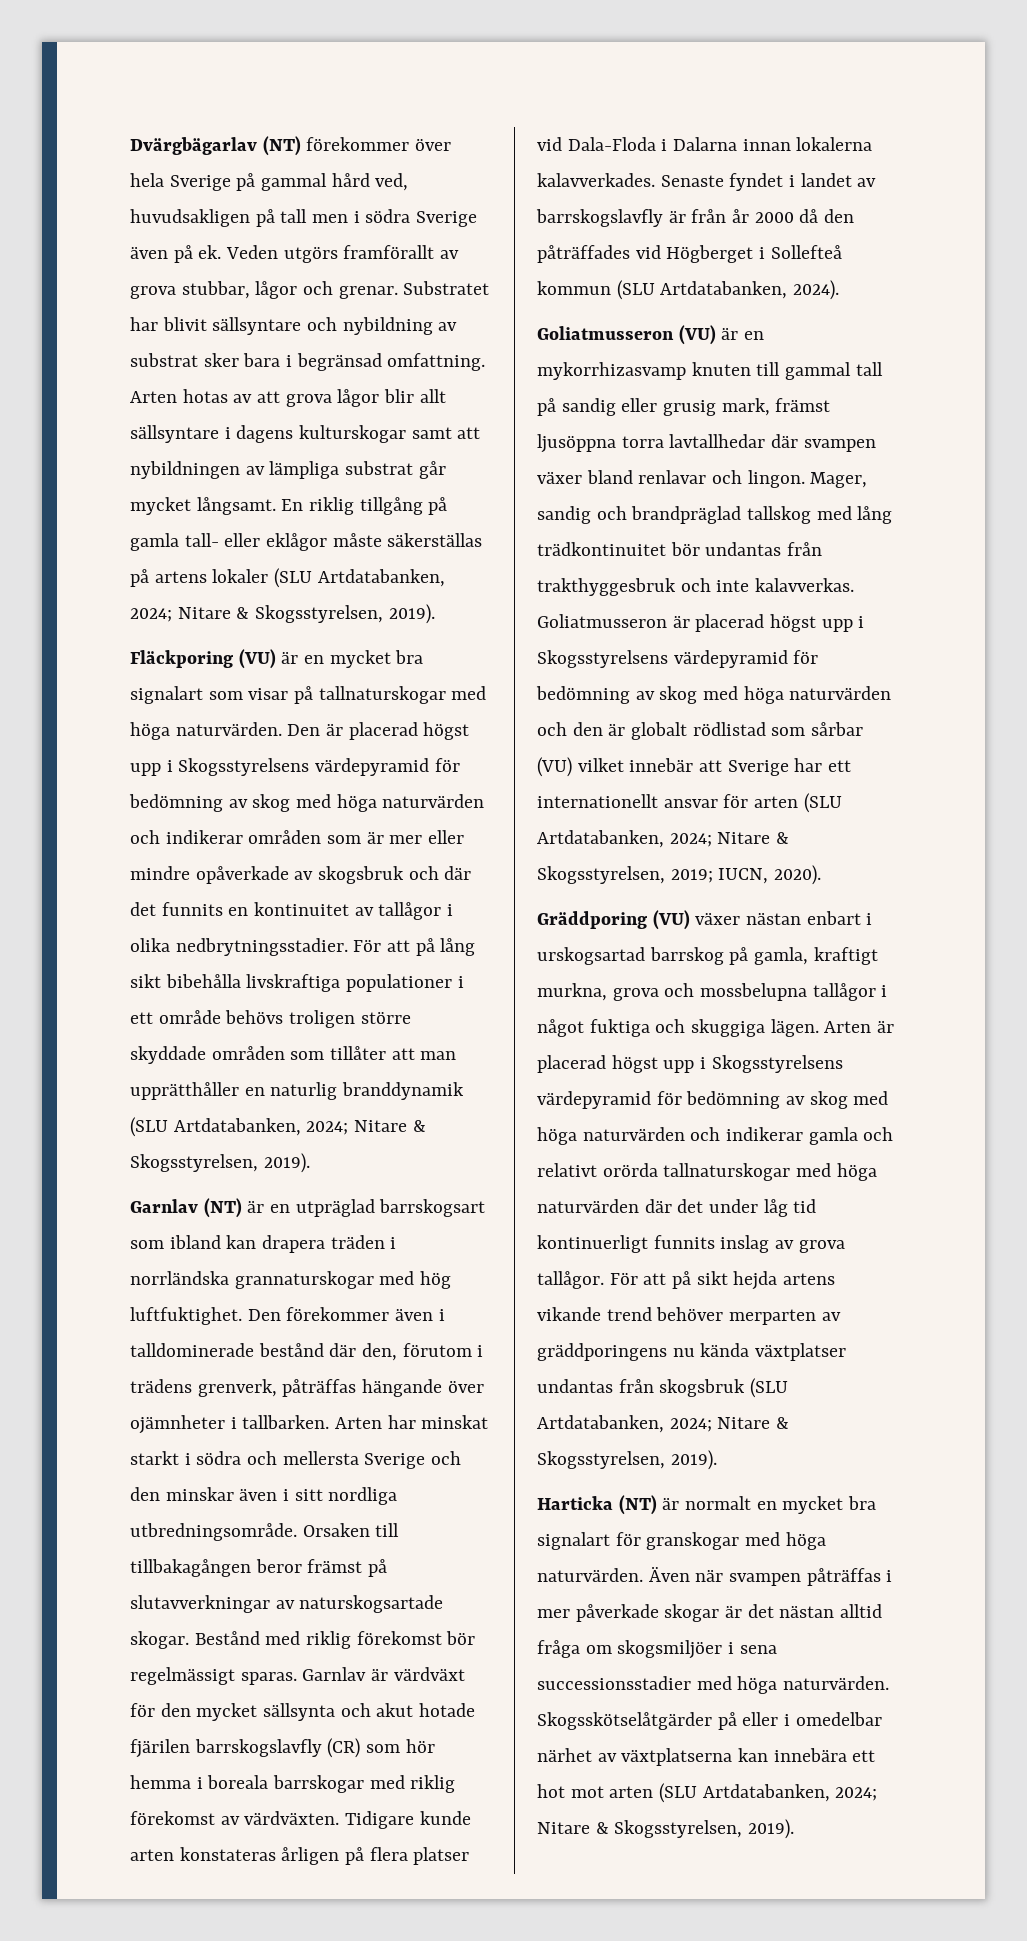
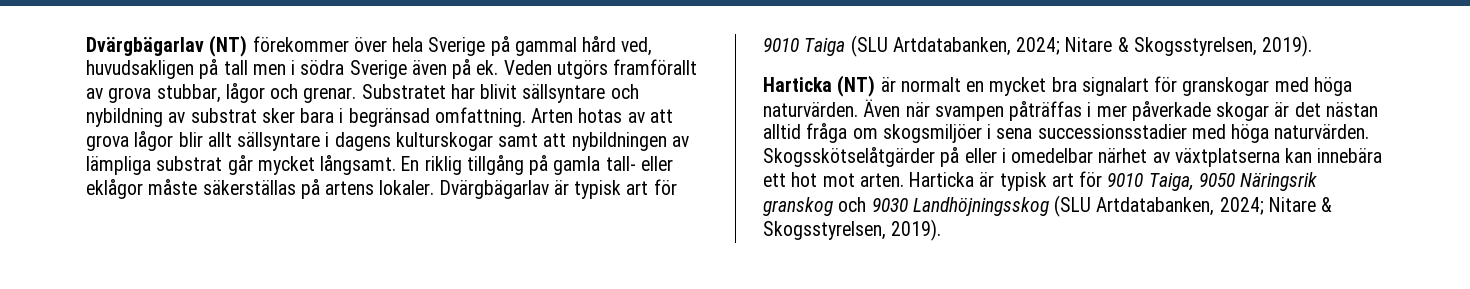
[212,568,445,588] [130,604,435,624] [130,649,424,669] [130,686,487,704] [130,722,470,740] [130,758,460,776] [129,794,485,812] [130,830,465,844] [130,866,472,884] [130,902,454,920] [130,938,476,956] [130,974,464,992] [130,1010,411,1028] [130,1046,457,1064] [130,1082,465,1100] [130,1117,426,1137] [130,1153,310,1173] [130,1198,486,1218] [130,1235,397,1253] [130,1271,452,1289] [130,1307,445,1325] [130,1343,484,1361] [130,1379,484,1397] [130,1415,489,1434] [130,1451,462,1469] [130,1487,398,1505] [130,1523,400,1541] [130,1559,388,1577] [130,1595,444,1613] [130,1631,476,1649] [130,1667,465,1685] [130,1703,476,1721] [130,1738,435,1758] [130,1775,456,1793] [130,1811,471,1829] [130,1847,470,1865] [537,137,873,151] [537,173,877,191] [536,209,855,227] [537,245,842,263] [537,280,840,300] [537,325,765,345] [537,362,883,380] [537,398,831,416] [537,434,876,453] [537,470,868,488] [537,506,893,524] [537,542,823,556] [537,578,855,596] [537,614,865,632] [537,650,819,668] [536,686,892,704] [537,722,864,740] [537,757,852,777] [537,793,842,813] [537,830,790,848] [537,865,822,885] [537,910,873,930] [537,947,878,965] [537,983,888,1001] [537,1019,895,1037] [537,1055,843,1073] [537,1091,889,1109] [537,1127,894,1145] [537,1163,877,1181] [537,1199,817,1217] [537,1235,845,1253] [537,1271,836,1290] [537,1307,841,1325] [537,1343,847,1361] [537,1379,746,1397] lokaler (SLU Artdatabanken, 2024; Nitare & Skogsstyrelsen, 2019). // Fläckporing (VU) är en mycket bra signalart som visar på tallnaturskogar med höga naturvärden. Den är placerad högst upp i Skogsstyrelsens värdepyramid för bedömning av skog med höga naturvärden och indikerar områden som är mer eller mindre opåverkade av skogsbruk och där det funnits en kontinuitet av tallågor i olika nedbrytningsstadier. För att på lång sikt bibehålla livskraftiga populationer i ett område behövs troligen större skyddade områden som tillåter att man upprätthåller en naturlig branddynamik (SLU Artdatabanken, 2024; Nitare & Skogsstyrelsen, 2019). // Garnlav (NT) är en utpräglad barrskogsart som ibland kan drapera träden i norrländska grannaturskogar med hög luftfuktighet. Den förekommer även i talldominerade bestånd där den, förutom i trädens grenverk, påträffas hängande över ojämnheter i tallbarken. Arten har minskat starkt i södra och mellersta Sverige och den minskar även i sitt nordliga utbredningsområde. Orsaken till tillbakagången beror främst på slutavverkningar av naturskogsartade skogar. Bestånd med riklig förekomst bör regelmässigt sparas. Garnlav är värdväxt för den mycket sällsynta och akut hotade fjärilen barrskogslavfly (CR) som hör hemma i boreala barrskogar med riklig förekomst av värdväxten. Tidigare kunde arten konstateras årligen på flera platser vid Dala-Floda i Dalarna innan lokalerna kalavverkades. Senaste fyndet i landet av barrskogslavfly är från år 2000 då den påträffades vid Högberget i Sollefteå kommun (SLU Artdatabanken, 2024). // Goliatmusseron (VU) är en mykorrhizasvamp knuten till gammal tall på sandig eller grusig mark, främst ljusöppna torra lavtallhedar där svampen växer bland renlavar och lingon. Mager, sandig och brandpräglad tallskog med lång trädkontinuitet bör undantas från trakthyggesbruk och inte kalavverkas. Goliatmusseron är placerad högst upp i Skogsstyrelsens värdepyramid för bedömning av skog med höga naturvärden och den är globalt rödlistad som sårbar (VU) vilket innebär att Sverige har ett internationellt ansvar för arten (SLU Artdatabanken, 2024; Nitare & Skogsstyrelsen, 2019; IUCN, 2020). // Gräddporing (VU) växer nästan enbart i urskogsartad barrskog på gamla, kraftigt murkna, grova och mossbelupna tallågor i något fuktiga och skuggiga lägen. Arten är placerad högst upp i Skogsstyrelsens värdepyramid för bedömning av skog med höga naturvärden och indikerar gamla och relativt orörda tallnaturskogar med höga naturvärden där det under låg tid kontinuerligt funnits inslag av grova tallågor. För att på sikt hejda artens vikande trend behöver merparten av gräddporingens nu kända växtplatser undantas från skogsbruk -> [379,179,677,199] [763,37,846,56] lokaler. Dvärgbägarlav är typisk art för 9010 Taiga
[609,1786,654,1798] arten -> [859,171,1318,191] [763,197,1049,216] arten. Harticka är typisk art för 9010 Taiga, 9050 Näringsrik granskog och 9030 Landhöjningsskog

